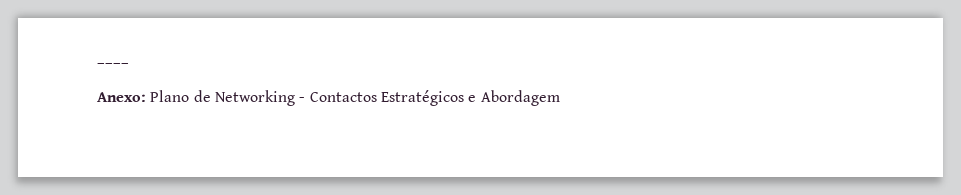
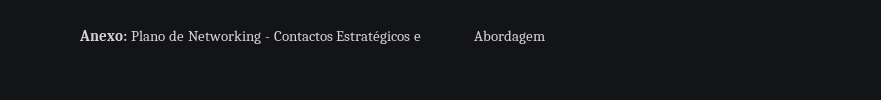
[97,62,129,64] ____ // -> (79, 35) none

